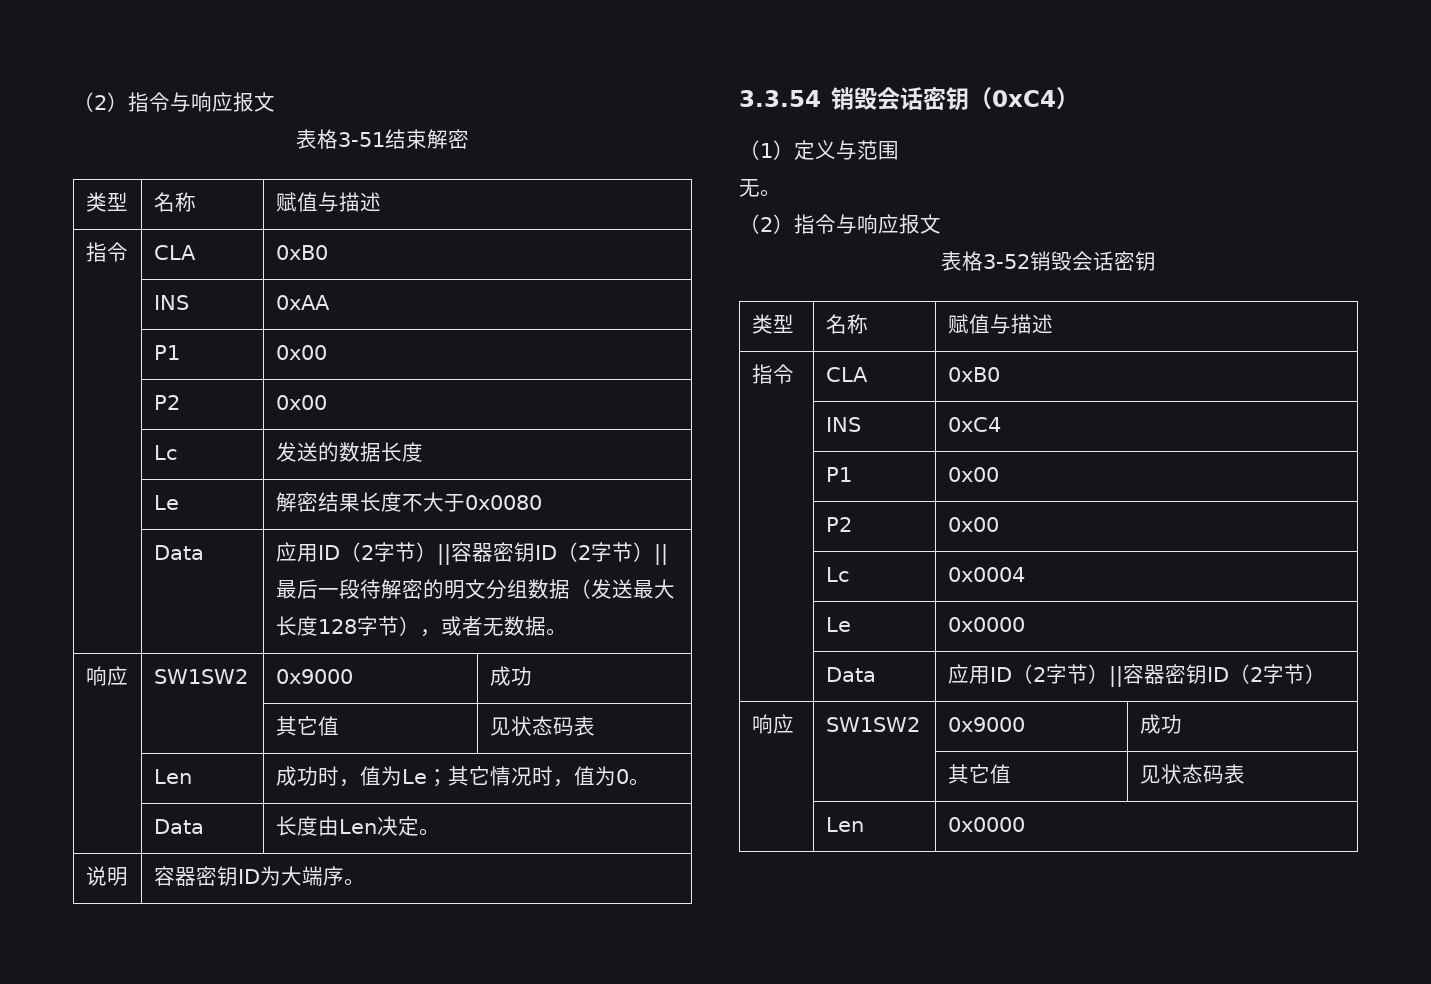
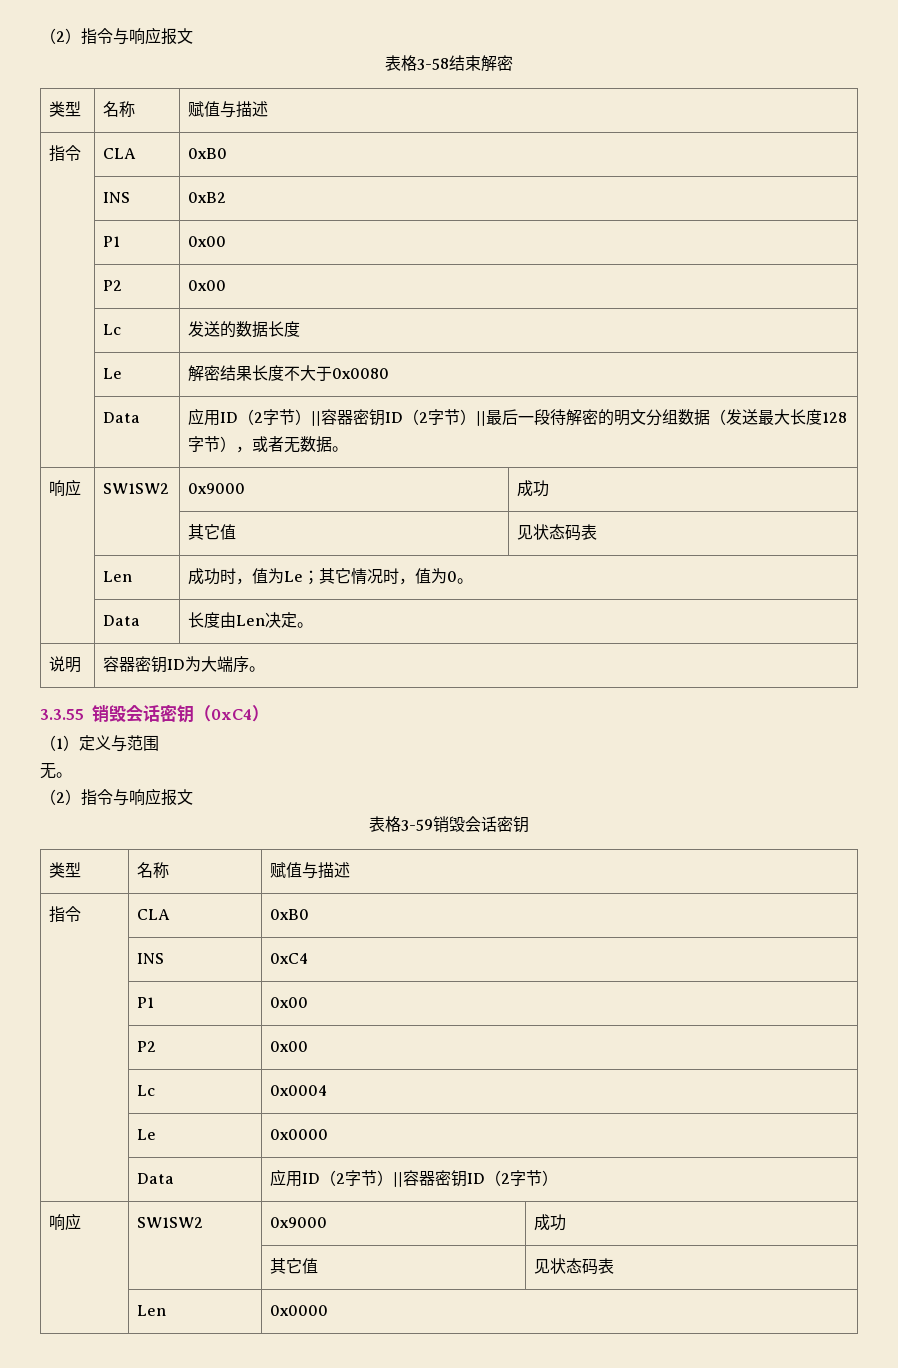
[73,92,275,112] [296,129,385,149] （2）指令与响应报文 // 表格3-51 -> [40,27,193,45] [385,55,449,71] （2）指令与响应报文 // 表格3-58
[276,295,331,310] 0xAA -> [188,192,227,203] 0xB2
[739,90,821,107] 3.3.54 -> [40,709,84,720] 3.3.55
[983,254,1030,269] 3-52 -> [401,819,433,831] 3-59

